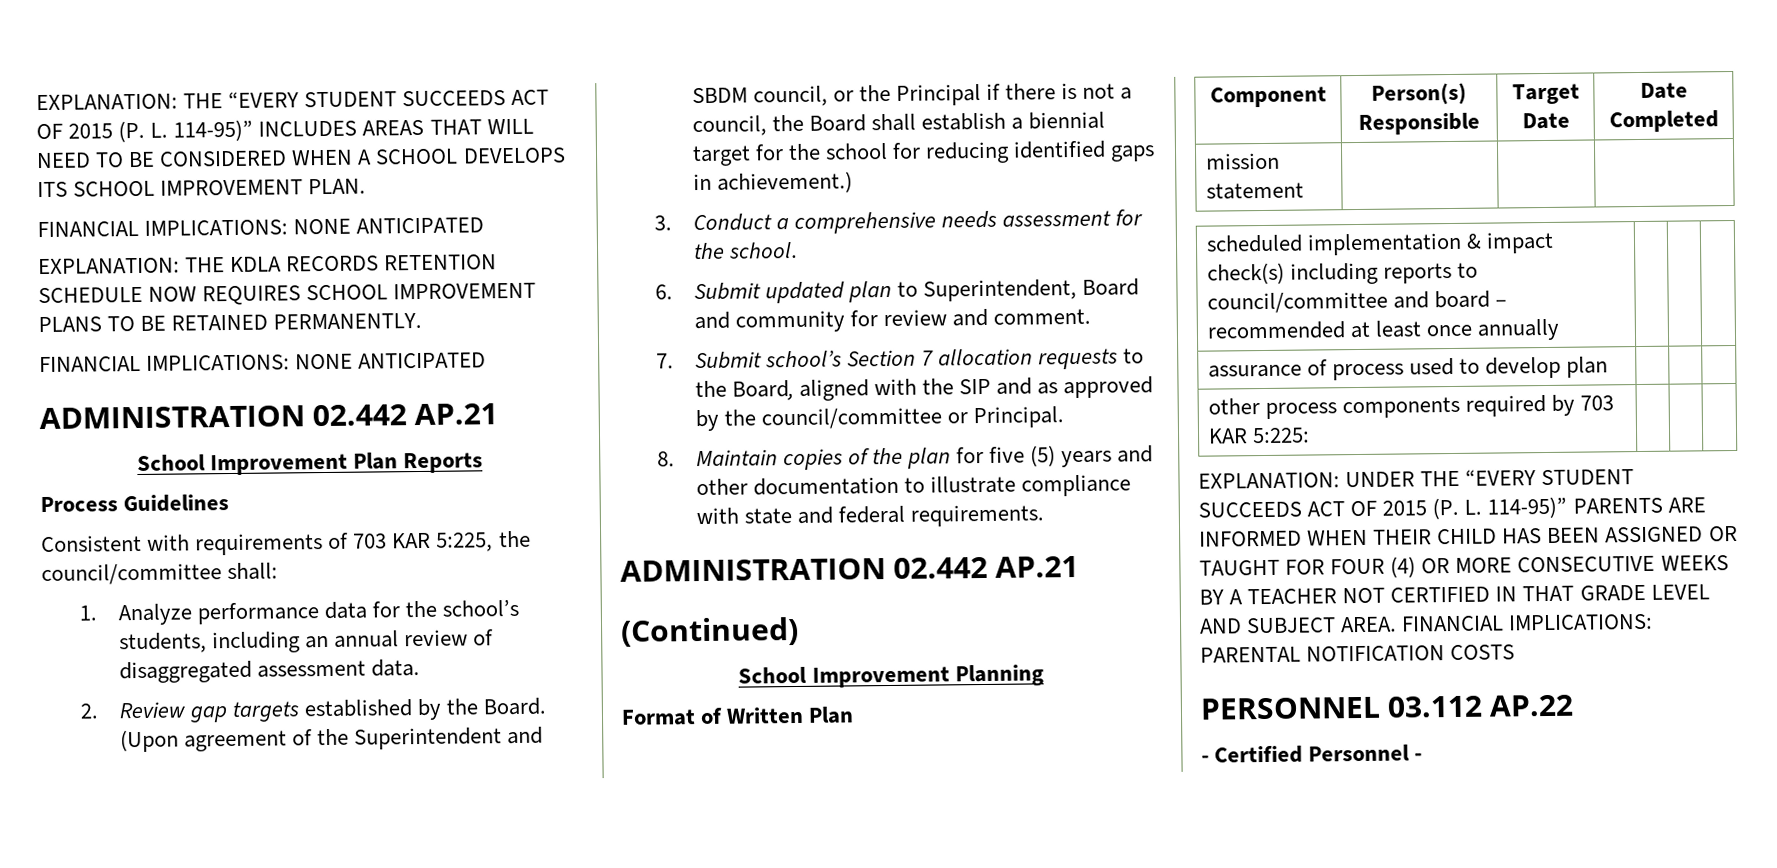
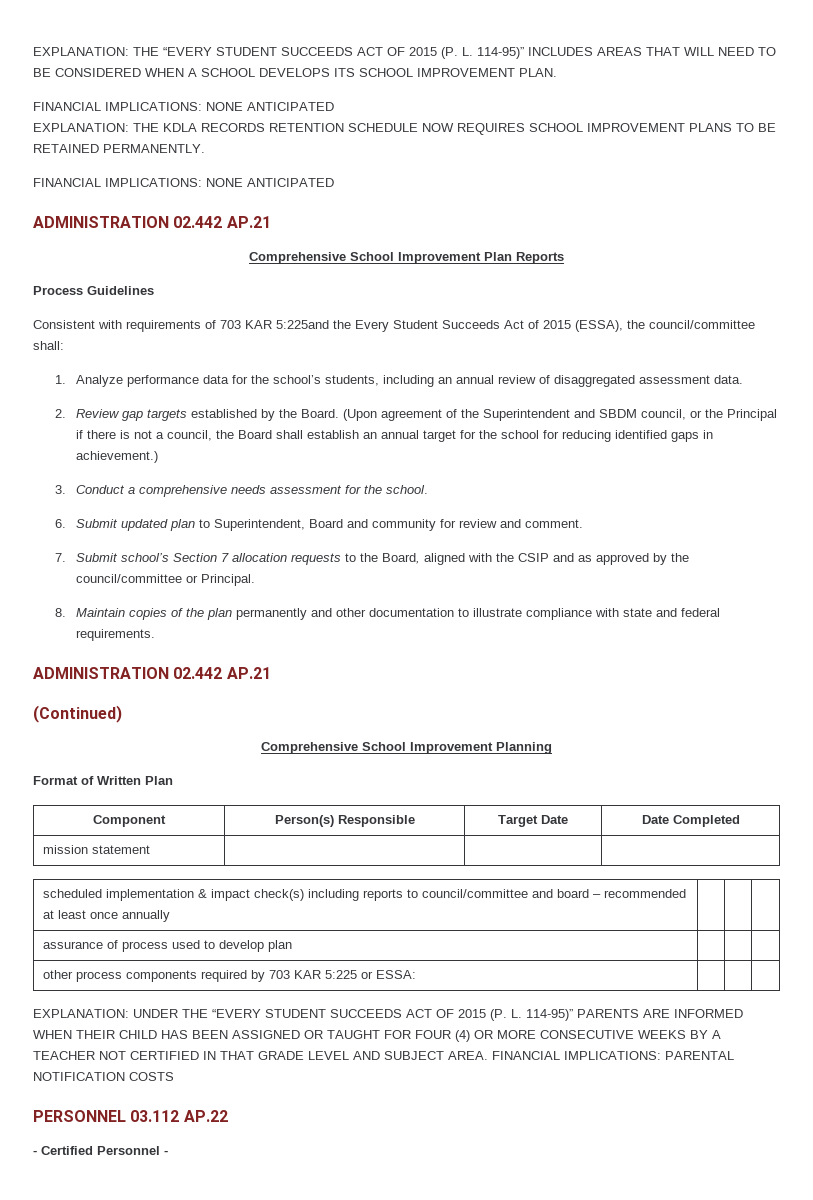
(498, 414) none -> [249,252,346,264] Comprehensive
[436,532,494,552] 5:225, -> [276,320,623,332] 5:225and the Every Student Succeeds Act of 2015 (ESSA),
[1011,111,1106,130] a biennial -> [363,430,420,439] an annual
[959,378,992,395] SIP -> [518,553,550,562] CSIP
[956,445,1113,468] for five (5) years -> [236,608,308,620] permanently
(799, 631) none -> [261,742,358,754] Comprehensive
[1251,427,1310,444] 5:225: -> [325,970,417,979] 5:225 or ESSA:

